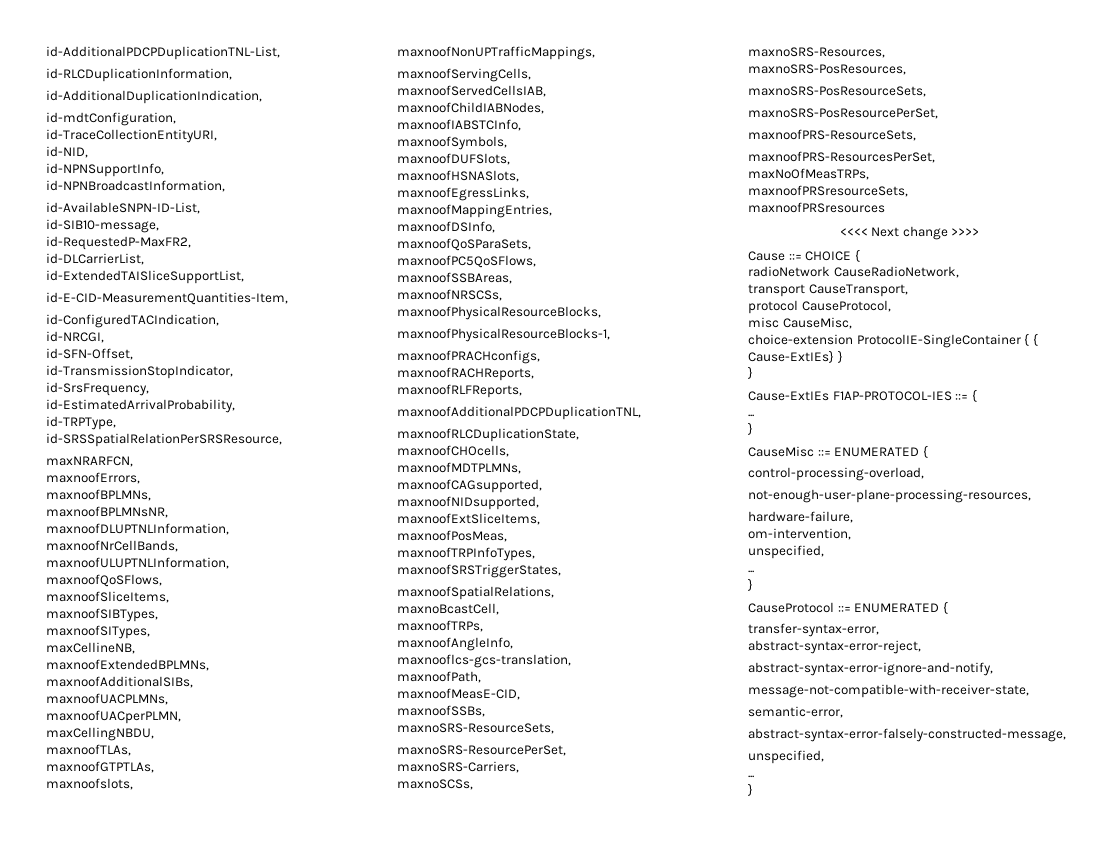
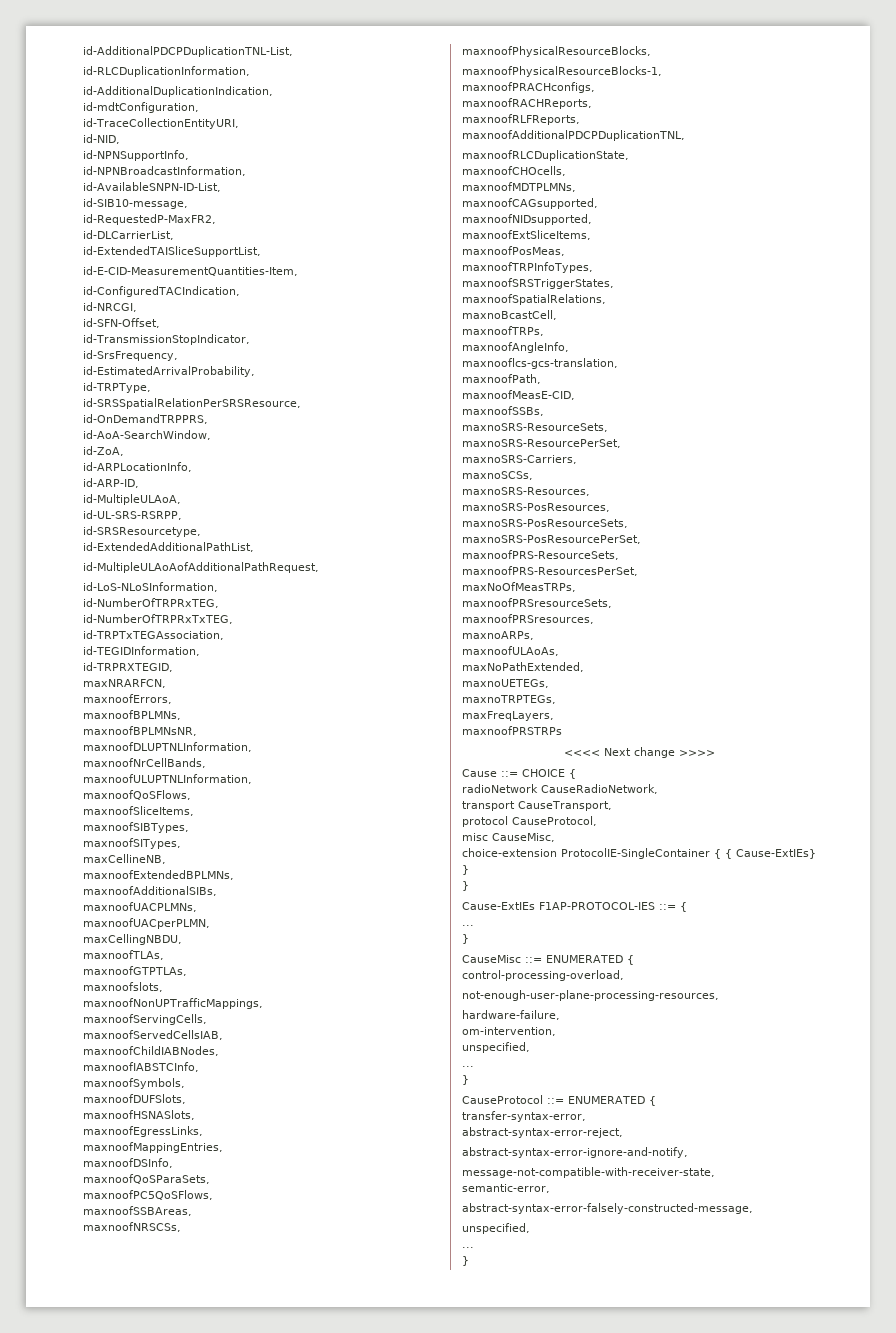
(282, 440) none -> [83,414,208,424] [83,430,211,440] [83,446,124,456] [83,462,192,472] [83,478,139,488] [83,494,181,505] [83,510,182,520] [83,526,201,537] [83,542,254,552] [83,562,319,573] [83,582,218,592] [83,598,219,608] [83,614,233,624] [83,630,224,640] [83,646,200,656] [83,662,173,672] // id-OnDemandTRPPRS, // id-AoA-SearchWindow, // id-ZoA, // id-ARPLocationInfo, // id-ARP-ID, // id-MultipleULAoA, // id-UL-SRS-RSRPP, // id-SRSResourcetype, // id-ExtendedAdditionalPathList, // id-MultipleULAoAofAdditionalPathRequest, // id-LoS-NLoSInformation, // id-NumberOfTRPRxTEG, // id-NumberOfTRPRxTxTEG, // id-TRPTxTEGAssociation, // id-TEGIDInformation, // id-TRPRXTEGID,
[748,202,885,213] maxnoofPRSresources -> [462,614,594,624] [462,631,534,640] [462,646,559,656] [462,662,584,672] [462,679,549,688] [462,695,556,704] [462,711,554,721] [462,726,562,735] maxnoofPRSresources, // maxnoARPs, // maxnoofULAoAs, // maxNoPathExtended, // maxnoUETEGs, // maxnoTRPTEGs, // maxFreqLayers, // maxnoofPRSTRPs

